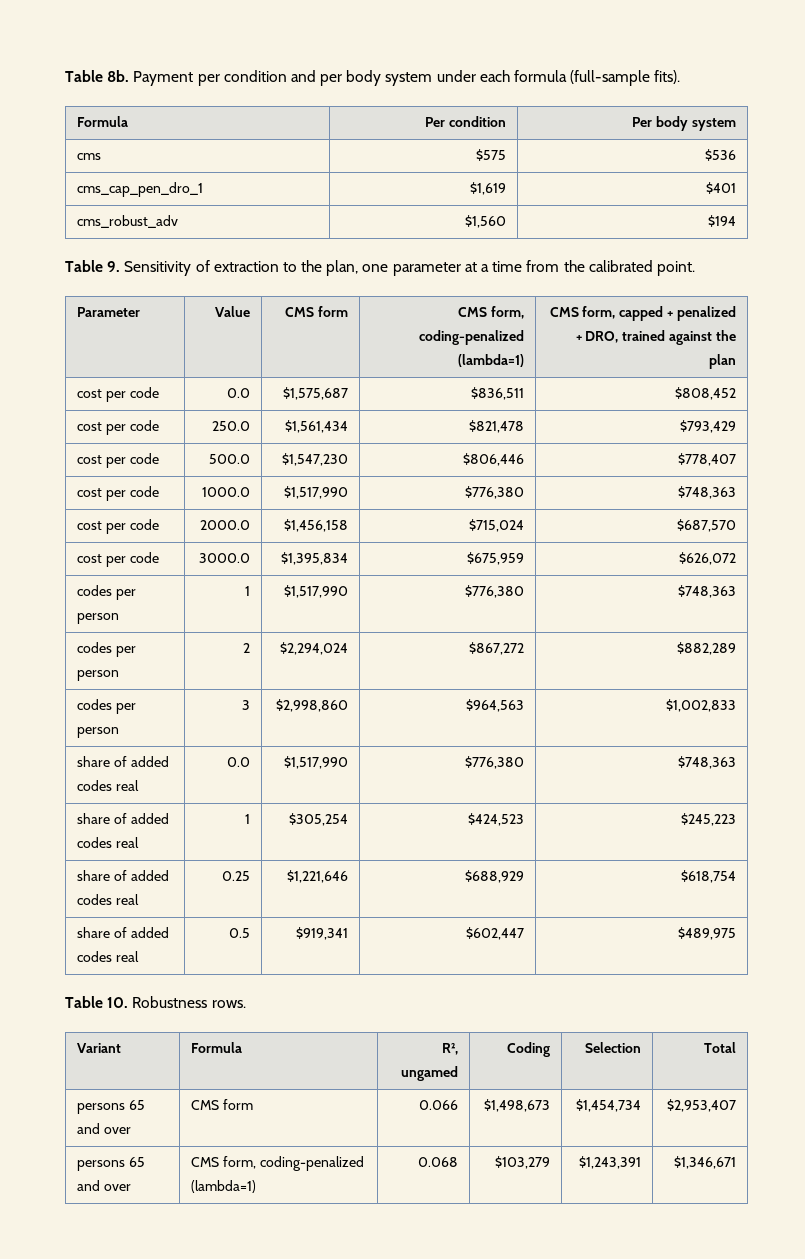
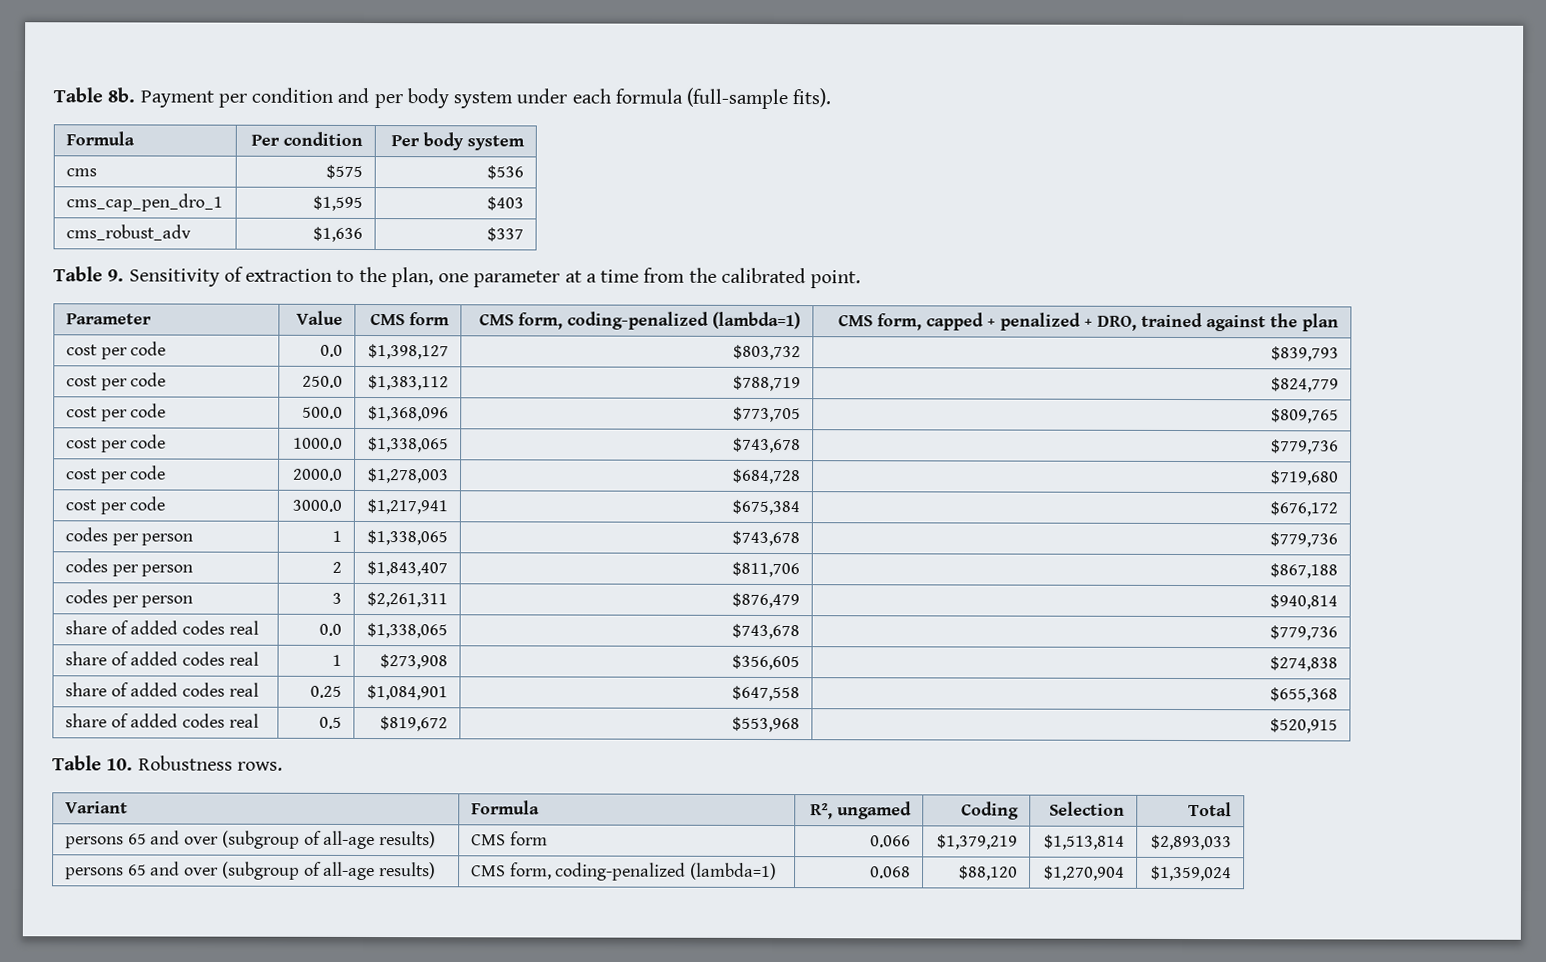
[469,182,506,195] [705,182,736,194] $1,619 | $401 -> [313,195,364,211] [487,196,525,211] $1,595 | $403
[464,215,506,228] [707,215,736,227] $1,560 | $194 -> [313,226,364,242] [487,227,525,242] $1,636 | $337
[282,387,348,400] [470,387,524,400] [674,387,736,400] $1,575,687 | $836,511 | $808,452 -> [368,344,450,360] [733,344,802,361] [1271,346,1340,362] $1,398,127 | $803,732 | $839,793
[284,420,348,433] [468,420,524,433] [679,420,736,433] $1,561,434 | $821,478 | $793,429 -> [368,375,450,391] [733,375,802,392] [1271,377,1340,393] $1,383,112 | $788,719 | $824,779
[281,453,348,466] [462,453,524,466] [677,453,736,466] $1,547,230 | $806,446 | $778,407 -> [368,406,450,422] [733,406,802,423] [1271,408,1340,424] $1,368,096 | $773,705 | $809,765
[283,486,348,499] [464,486,524,499] [677,486,736,499] $1,517,990 | $776,380 | $748,363 -> [368,437,450,453] [733,437,802,454] [1271,439,1340,455] $1,338,065 | $743,678 | $779,736
[283,519,348,532] [468,519,524,532] [676,519,736,532] $1,456,158 | $715,024 | $687,570 -> [367,468,450,484] [732,468,802,485] [1270,470,1340,486] $1,278,003 | $684,728 | $719,680
[280,552,348,565] [466,552,524,565] [678,552,736,565] $1,395,834 | $675,959 | $626,072 -> [367,499,449,515] [732,499,801,516] [1270,501,1339,517] $1,217,941 | $675,384 | $676,172
[283,585,348,598] [464,585,524,598] [677,585,736,598] $1,517,990 | $776,380 | $748,363 -> [367,530,449,546] [732,530,801,547] [1270,532,1339,548] $1,338,065 | $743,678 | $779,736
[279,642,348,655] [468,642,524,655] [676,642,736,655] $2,294,024 | $867,272 | $882,289 -> [367,561,449,577] [732,561,801,578] [1270,563,1339,579] $1,843,407 | $811,706 | $867,188
[275,699,348,712] [465,699,524,712] [665,699,736,712] $2,998,860 | $964,563 | $1,002,833 -> [367,592,449,608] [732,592,801,609] [1270,594,1339,610] $2,261,311 | $876,479 | $940,814
[283,756,348,769] [464,756,524,769] [677,756,736,769] $1,517,990 | $776,380 | $748,363 -> [367,623,449,639] [732,623,801,640] [1270,625,1339,641] $1,338,065 | $743,678 | $779,736
[288,813,348,826] [467,813,524,826] [680,813,736,826] $305,254 | $424,523 | $245,223 -> [380,654,449,670] [732,654,801,671] [1270,656,1339,672] $273,908 | $356,605 | $274,838
[286,870,348,883] [464,870,524,883] [680,870,736,883] $1,221,646 | $688,929 | $618,754 -> [367,685,449,701] [732,685,801,702] [1270,687,1339,703] $1,084,901 | $647,558 | $655,368
[295,927,348,940] [465,927,524,940] [677,927,736,940] $919,341 | $602,447 | $489,975 -> [380,716,449,732] [732,716,801,733] [1270,718,1339,734] $819,672 | $553,968 | $520,915
(132, 1130) none -> [221,830,436,850] (subgroup of all-age results)
[483,1099,550,1112] [575,1099,641,1112] [666,1099,736,1112] [77,1157,146,1171] [77,1180,132,1191] $1,498,673 | $1,454,734 | $2,953,407 // persons 65 and over -> [937,834,1019,850] [1044,834,1126,850] [1151,834,1233,851] [64,861,436,881] $1,379,219 | $1,513,814 | $2,893,033 // persons 65 and over (subgroup of all-age results)
[494,1156,550,1169] [578,1156,641,1169] [673,1156,736,1169] $103,279 | $1,243,391 | $1,346,671 -> [959,865,1019,881] [1044,865,1126,881] [1151,865,1233,882] $88,120 | $1,270,904 | $1,359,024

